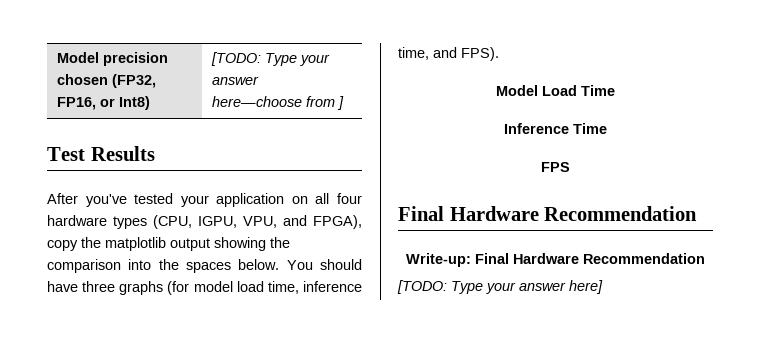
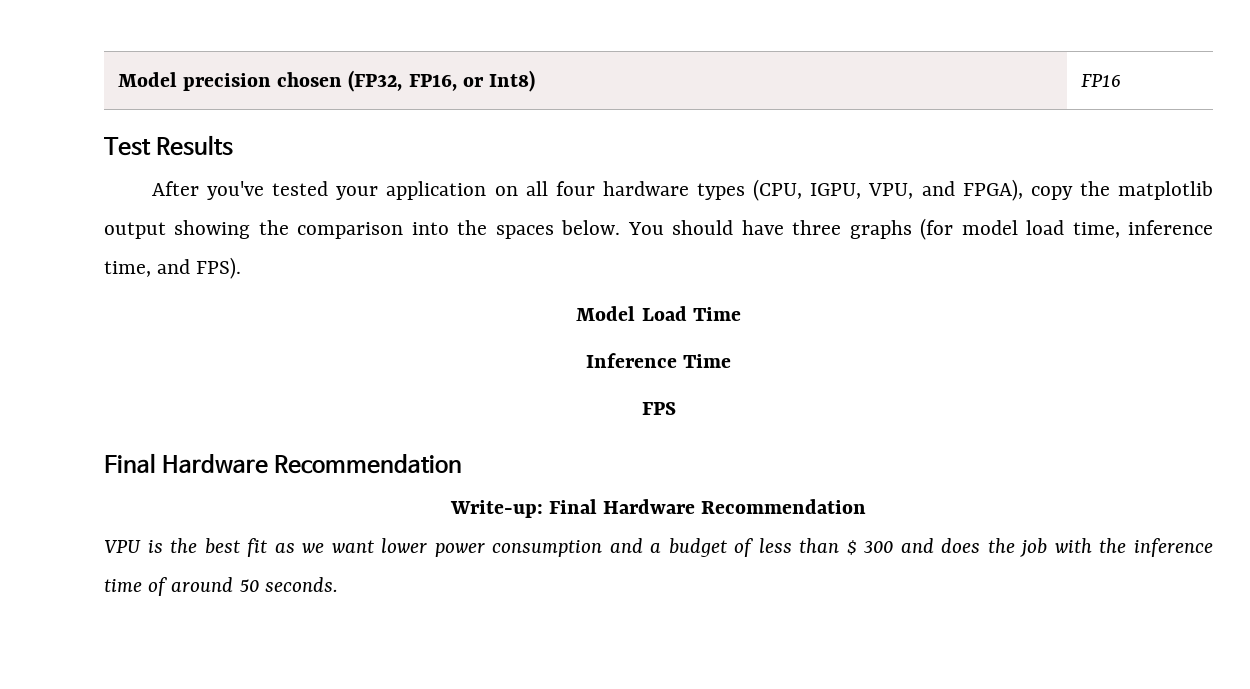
[211,52,331,66] [212,76,260,85] [212,96,345,110] [TODO: Type your answer here—choose from ] -> [1080,74,1121,87] FP16
[397,280,603,294] [TODO: Type your answer here] -> [104,538,1213,557] [104,577,338,596] VPU is the best fit as we want lower power consumption and a budget of less than $ 300 and does the job with the inference time of around 50 seconds.

